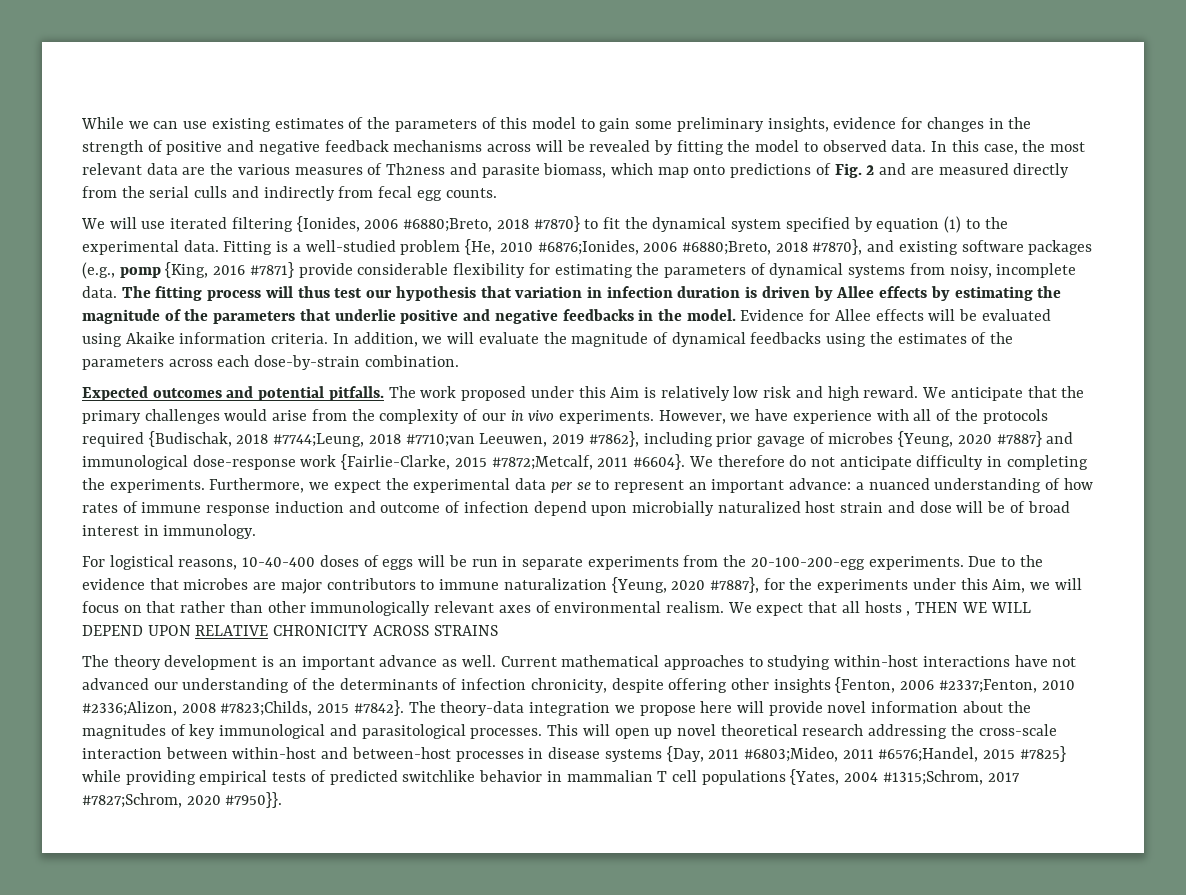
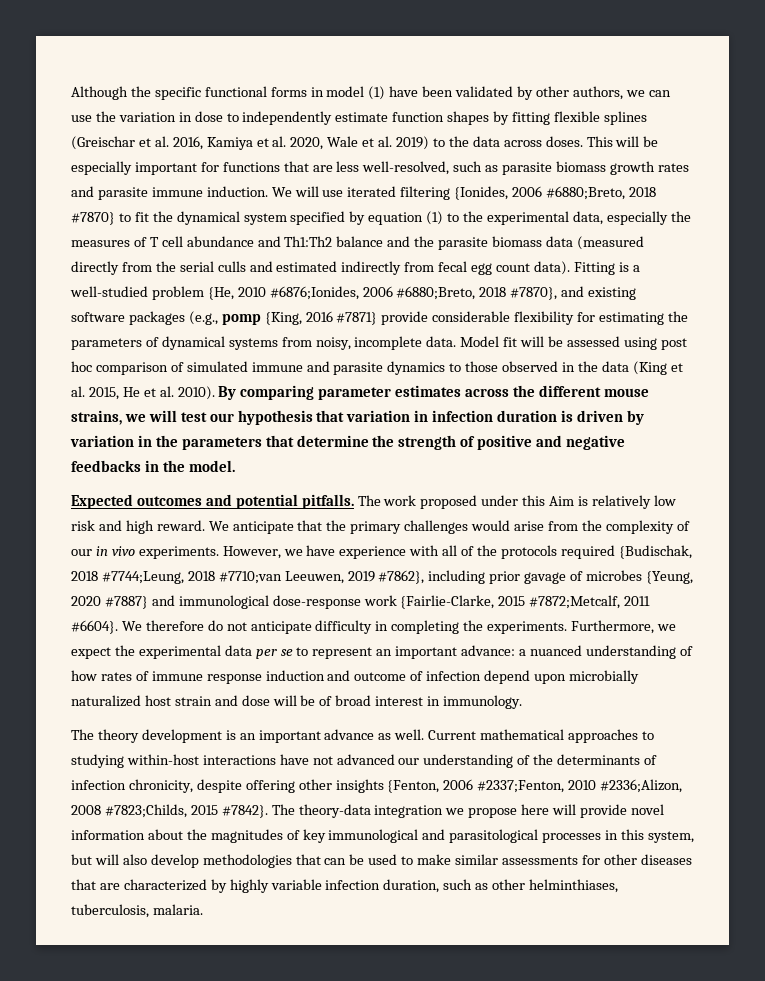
[81,117,1032,132] [82,140,1085,155] [82,163,1070,178] [82,186,497,201] While we can use existing estimates of the parameters of this model to gain some preliminary insights, evidence for changes in the strength of positive and negative feedback mechanisms across will be revealed by fitting the model to observed data. In this case, the most relevant data are the various measures of Th2ness and parasite biomass, which map onto predictions of Fig. 2 and are measured directly from the serial culls and indirectly from fecal egg counts. // -> [71,86,671,100] [71,111,647,125] [71,136,659,150] [71,161,689,175] [71,186,268,200] Although the specific functional forms in model (1) have been validated by other authors, we can use the variation in dose to independently estimate function shapes by fitting flexible splines (Greischar et al. 2016, Kamiya et al. 2020, Wale et al. 2019) to the data across doses. This will be especially important for functions that are less well-resolved, such as parasite biomass growth rates and parasite immune induction.
[183,240,219,252] data. -> [572,211,691,225] [71,236,644,250] [71,261,570,275] data, especially the measures of T cell abundance and Th1:Th2 balance and the parasite biomass data (measured directly from the serial culls and estimated indirectly from fecal egg count data).
[121,286,330,301] The fitting process will thus -> [460,336,687,350] [71,361,683,375] [71,385,649,400] [71,410,177,425] Model fit will be assessed using post hoc comparison of simulated immune and parasite dynamics to those observed in the data (King et al. 2015, He et al. 2010). By comparing parameter estimates across the different mouse strains, we will
[836,286,1062,301] [82,309,396,324] Allee effects by estimating the magnitude of the parameters that underlie -> [70,435,476,450] variation in the parameters that determine the strength of
[740,309,1051,321] [82,332,1014,347] [82,355,459,370] Evidence for Allee effects will be evaluated using Akaike information criteria. In addition, we will evaluate the magnitude of dynamical feedbacks using the estimates of the parameters across each dose-by-strain combination. -> (235, 466) none
[82,555,1043,570] [82,577,1082,594] [82,601,1031,616] [82,625,498,636] // For logistical reasons, 10-40-400 doses of eggs will be run in separate experiments from the 20-100-200-egg experiments. Due to the evidence that microbes are major contributors to immune naturalization {Yeung, 2020 #7887}, for the experiments under this Aim, we will focus on that rather than other immunologically relevant axes of environmental realism. We expect that all hosts , THEN WE WILL DEPEND UPON RELATIVE CHRONICITY ACROSS STRAINS -> (523, 702) none
[470,724,1057,739] [82,746,1066,762] [82,769,1020,785] [82,792,283,808] processes. This will open up novel theoretical research addressing the cross-scale interaction between within-host and between-host processes in disease systems {Day, 2011 #6803;Mideo, 2011 #6576;Handel, 2015 #7825} while providing empirical tests of predicted switchlike behavior in mammalian T cell populations {Yates, 2004 #1315;Schrom, 2017 #7827;Schrom, 2020 #7950}}. -> [542,829,694,843] [71,854,692,868] [71,879,619,893] [71,904,203,918] processes in this system, but will also develop methodologies that can be used to make similar assessments for other diseases that are characterized by highly variable infection duration, such as other helminthiases, tuberculosis, malaria.

